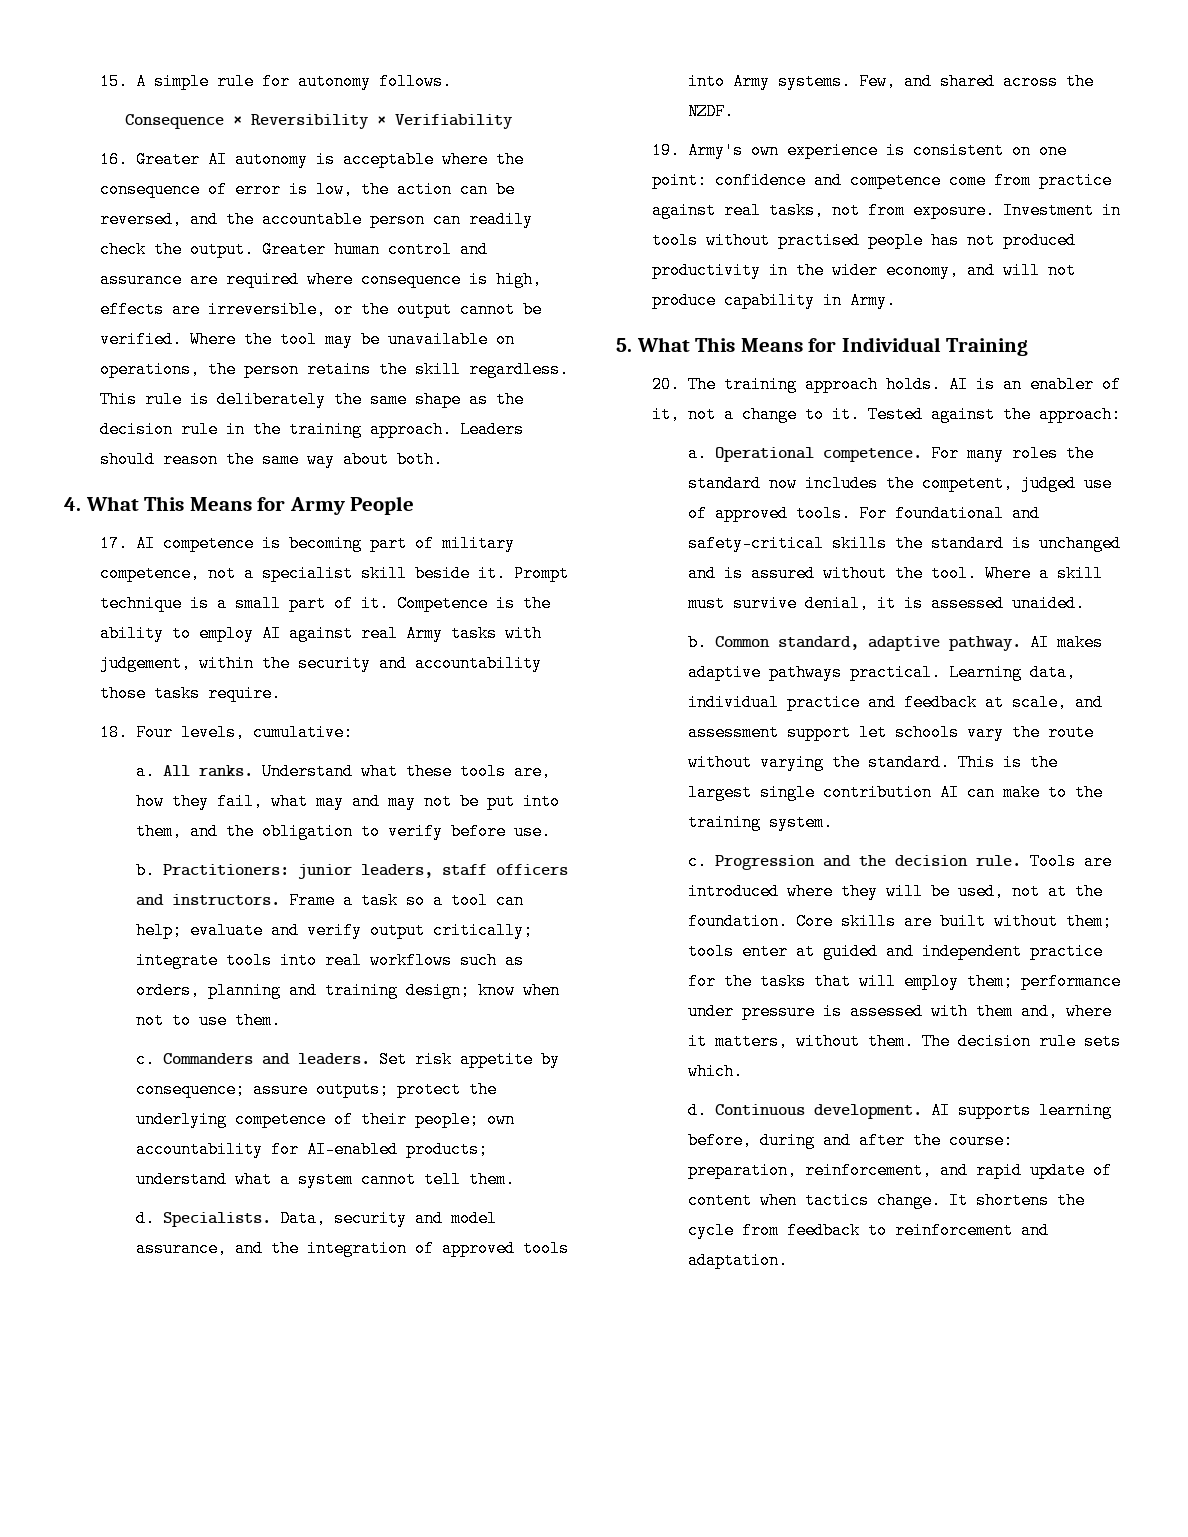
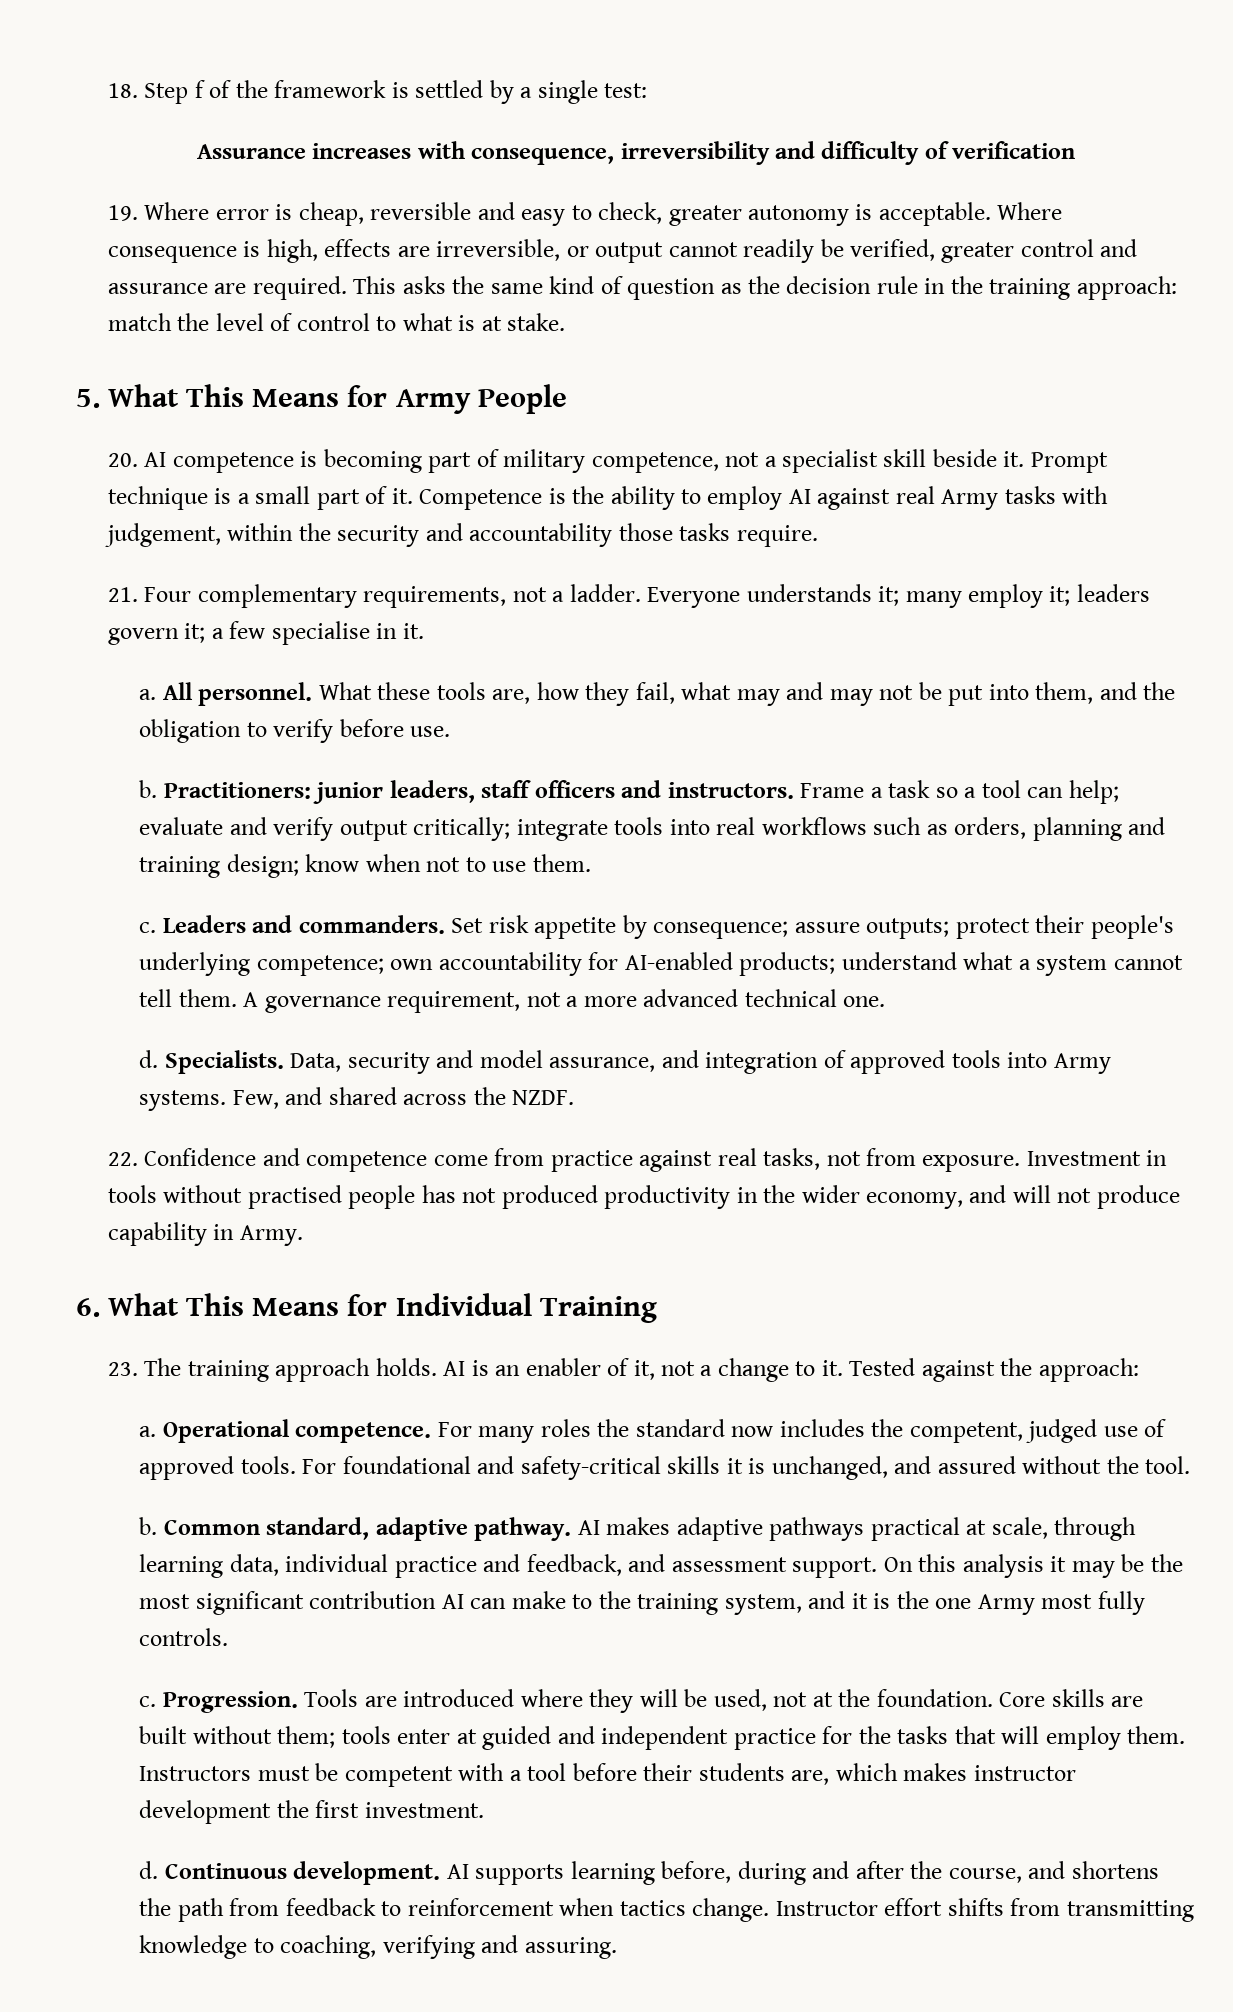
[99,73,452,90] [124,114,513,129] [99,151,524,168] [99,181,515,198] [99,211,533,228] [99,241,488,258] [99,271,353,288] 15. A simple rule for autonomy follows. // Consequence × Reversibility × Verifiability // 16. Greater AI autonomy is acceptable where the consequence of error is low, the action can be reversed, and the accountable person can readily check the output. Greater human control and assurance are required where -> [107,80,647,104] [196,141,1076,165] [107,202,1063,226] 18. Step f of the framework is settled by a single test: // Assurance increases with consequence, irreversibility and difficulty of verification // 19. Where error is cheap, reversible and easy to check, greater autonomy is acceptable. Where
[360,301,389,318] the -> (589, 251) none
[522,301,542,318] [99,331,515,348] [99,361,569,378] [99,391,461,408] be verified. Where the tool may be unavailable on operations, the person retains the skill regardless. This rule is deliberately the same shape -> [743,239,1138,263] [107,276,716,300] readily be verified, greater control and assurance are required. This asks the same kind of question
[369,421,524,438] [99,451,443,468] [64,497,81,511] approach. Leaders should reason the same way about both. // 4. -> [1076,276,1177,300] [107,313,566,331] [76,389,100,408] approach: match the level of control to what is at stake. // 5.
[99,535,128,552] 17. -> [107,453,138,467] 20.
[99,724,353,741] 18. Four levels, cumulative: -> [107,584,1150,608] [107,621,424,645] 21. Four complementary requirements, not a ladder. Everyone understands it; many employ it; leaders govern it; a few specialise in it.
[198,763,398,780] ranks. Understand what -> [198,682,372,706] personnel. What
[162,1053,370,1065] Commanders and leaders. -> [162,915,445,934] Leaders and commanders.
[468,1081,497,1098] [135,1111,479,1128] the underlying competence of their people; -> [1035,915,1174,939] [139,952,384,976] their people's underlying competence;
(515, 1179) none -> [243,989,886,1013] A governance requirement, not a more advanced technical one.
[270,1240,299,1257] the -> (699, 1059) none
[651,142,1067,159] [651,172,806,189] 19. Army's own experience is consistent on one point: confidence -> [107,1148,257,1166] 22. Confidence
[616,338,632,352] 5. -> [76,1298,100,1317] 6.
[651,376,680,393] 20. -> [107,1362,138,1376] 23.
[894,535,1121,552] [687,565,1103,582] [687,595,1085,612] the standard is unchanged and is assured without the tool. Where a skill must survive denial, it is assessed unaided. -> [726,1456,1191,1480] it is unchanged, and assured without the tool.
[849,664,1076,681] [687,694,1103,711] [687,724,1094,741] [687,754,1058,771] [687,784,815,801] practical. Learning data, individual practice and feedback at scale, and assessment support let schools vary the route without varying the standard. This is the largest single -> [870,1517,1137,1541] [139,1554,1183,1578] [139,1591,304,1615] practical at scale, through learning data, individual practice and feedback, and assessment support. On this analysis it may be the most significant
[768,814,833,831] [687,853,1021,870] system. // c. Progression and the decision rule. -> [724,1591,1145,1615] [139,1628,229,1646] [139,1691,298,1713] system, and it is the one Army most fully controls. // c. Progression.
[966,973,1121,990] [687,1003,1112,1020] [687,1033,1121,1050] [687,1063,743,1080] them; performance under pressure is assessed with them and, where it matters, without them. The decision rule sets which. -> [1127,1726,1186,1744] [139,1763,1076,1787] [139,1800,484,1824] them. Instructors must be competent with a tool before their students are, which makes instructor development the first investment.
[948,1132,1013,1149] [687,1162,1112,1179] [687,1192,968,1209] course: preparation, reinforcement, and rapid update of content when tactics change. It -> [948,1861,1066,1883] course, and
[687,1222,734,1239] cycle -> [177,1898,224,1922] path
[1020,1222,1049,1239] [687,1252,788,1269] and adaptation. -> [559,1898,1194,1922] [139,1935,617,1959] when tactics change. Instructor effort shifts from transmitting knowledge to coaching, verifying and assuring.

